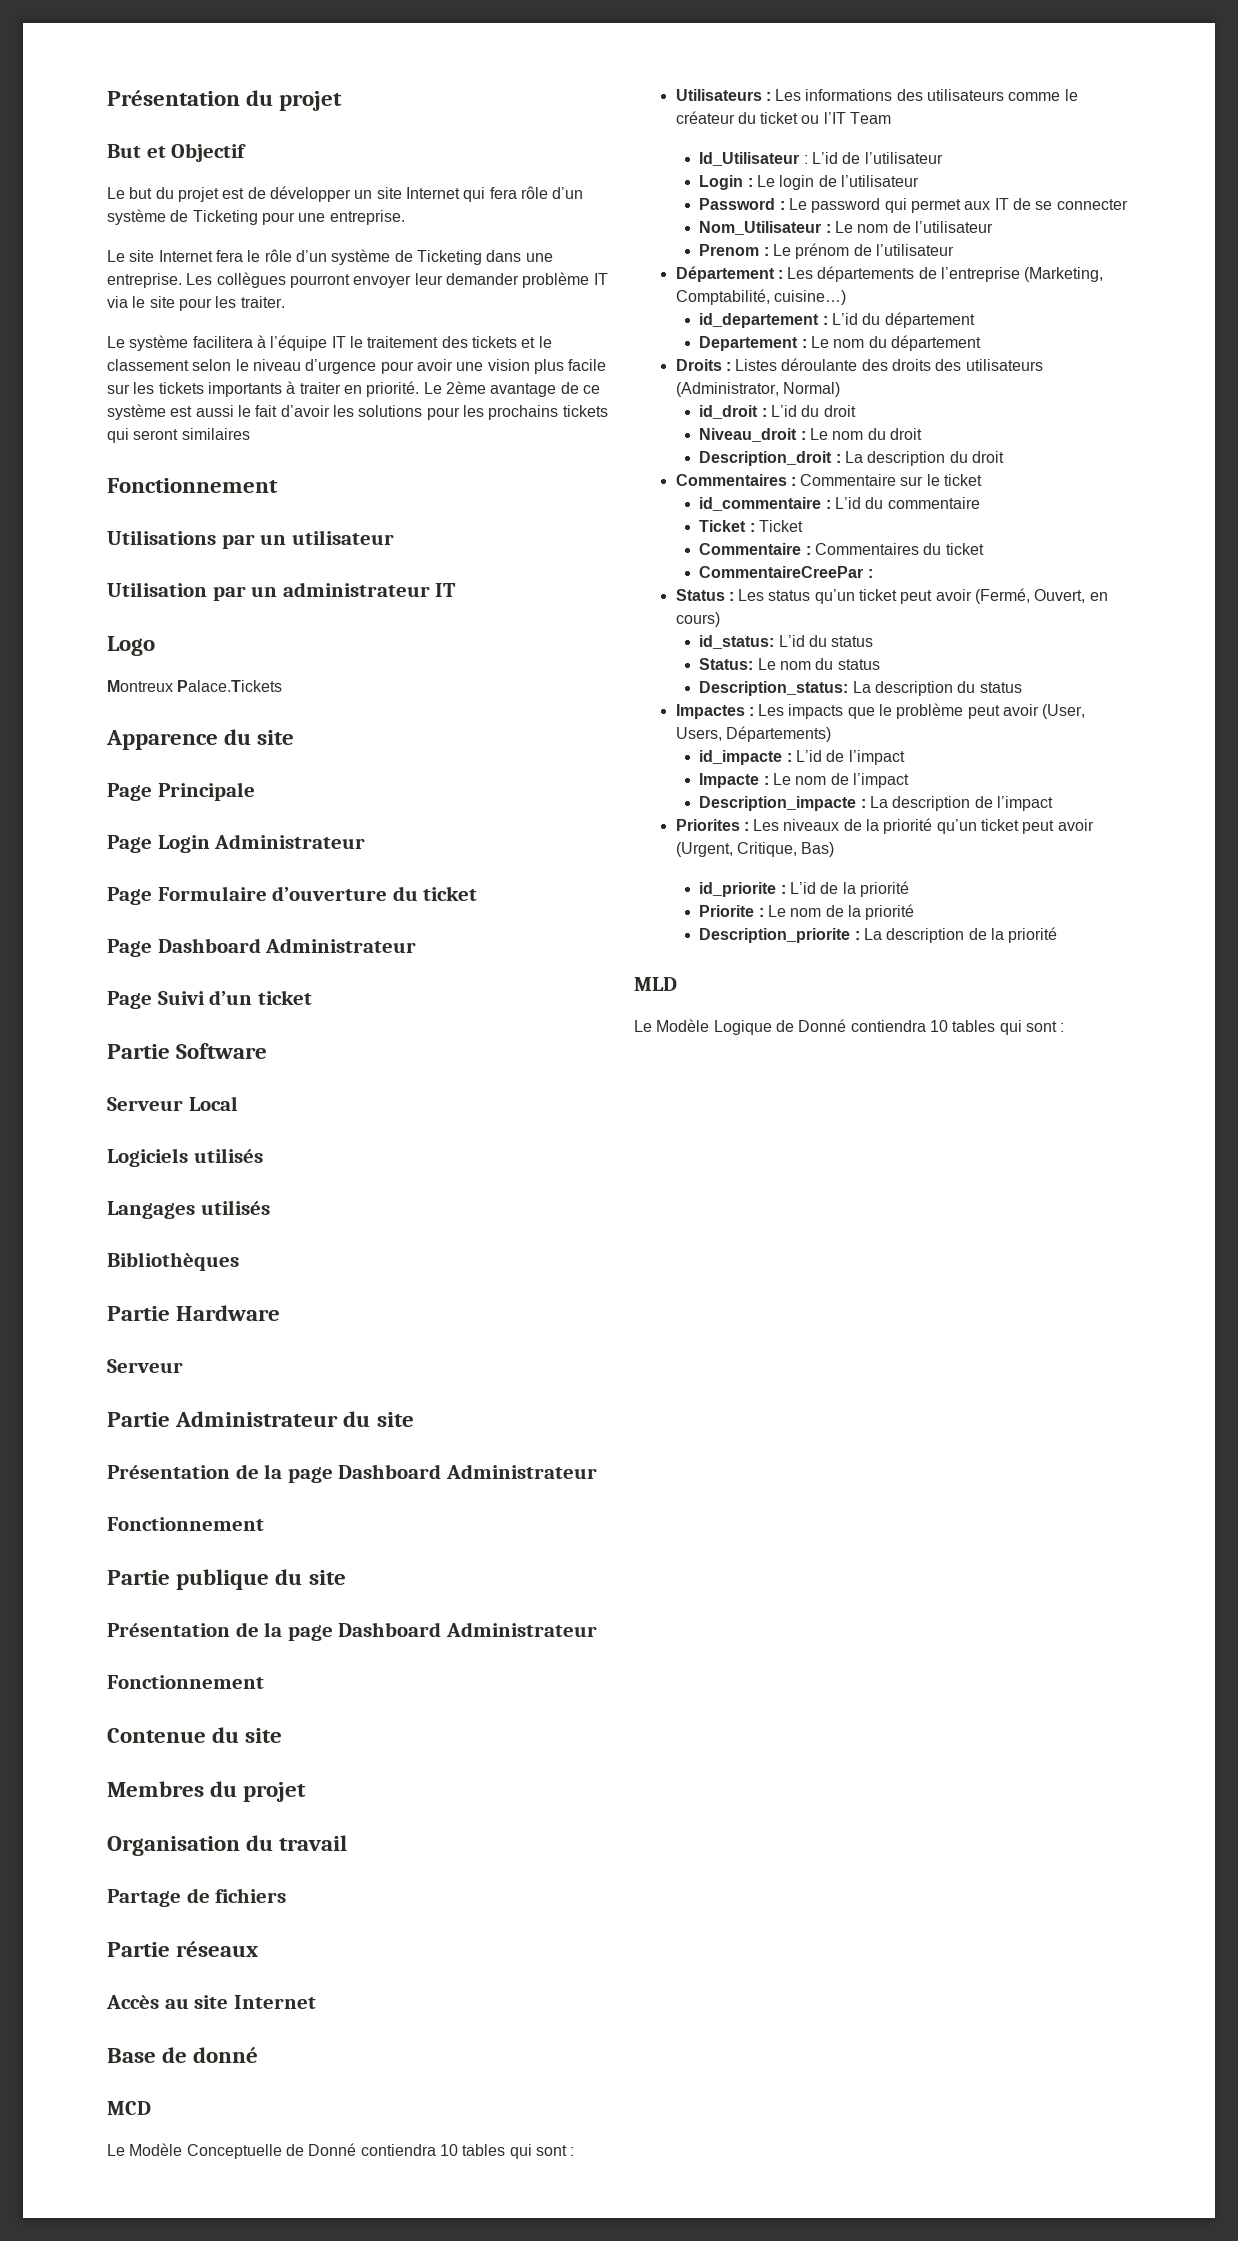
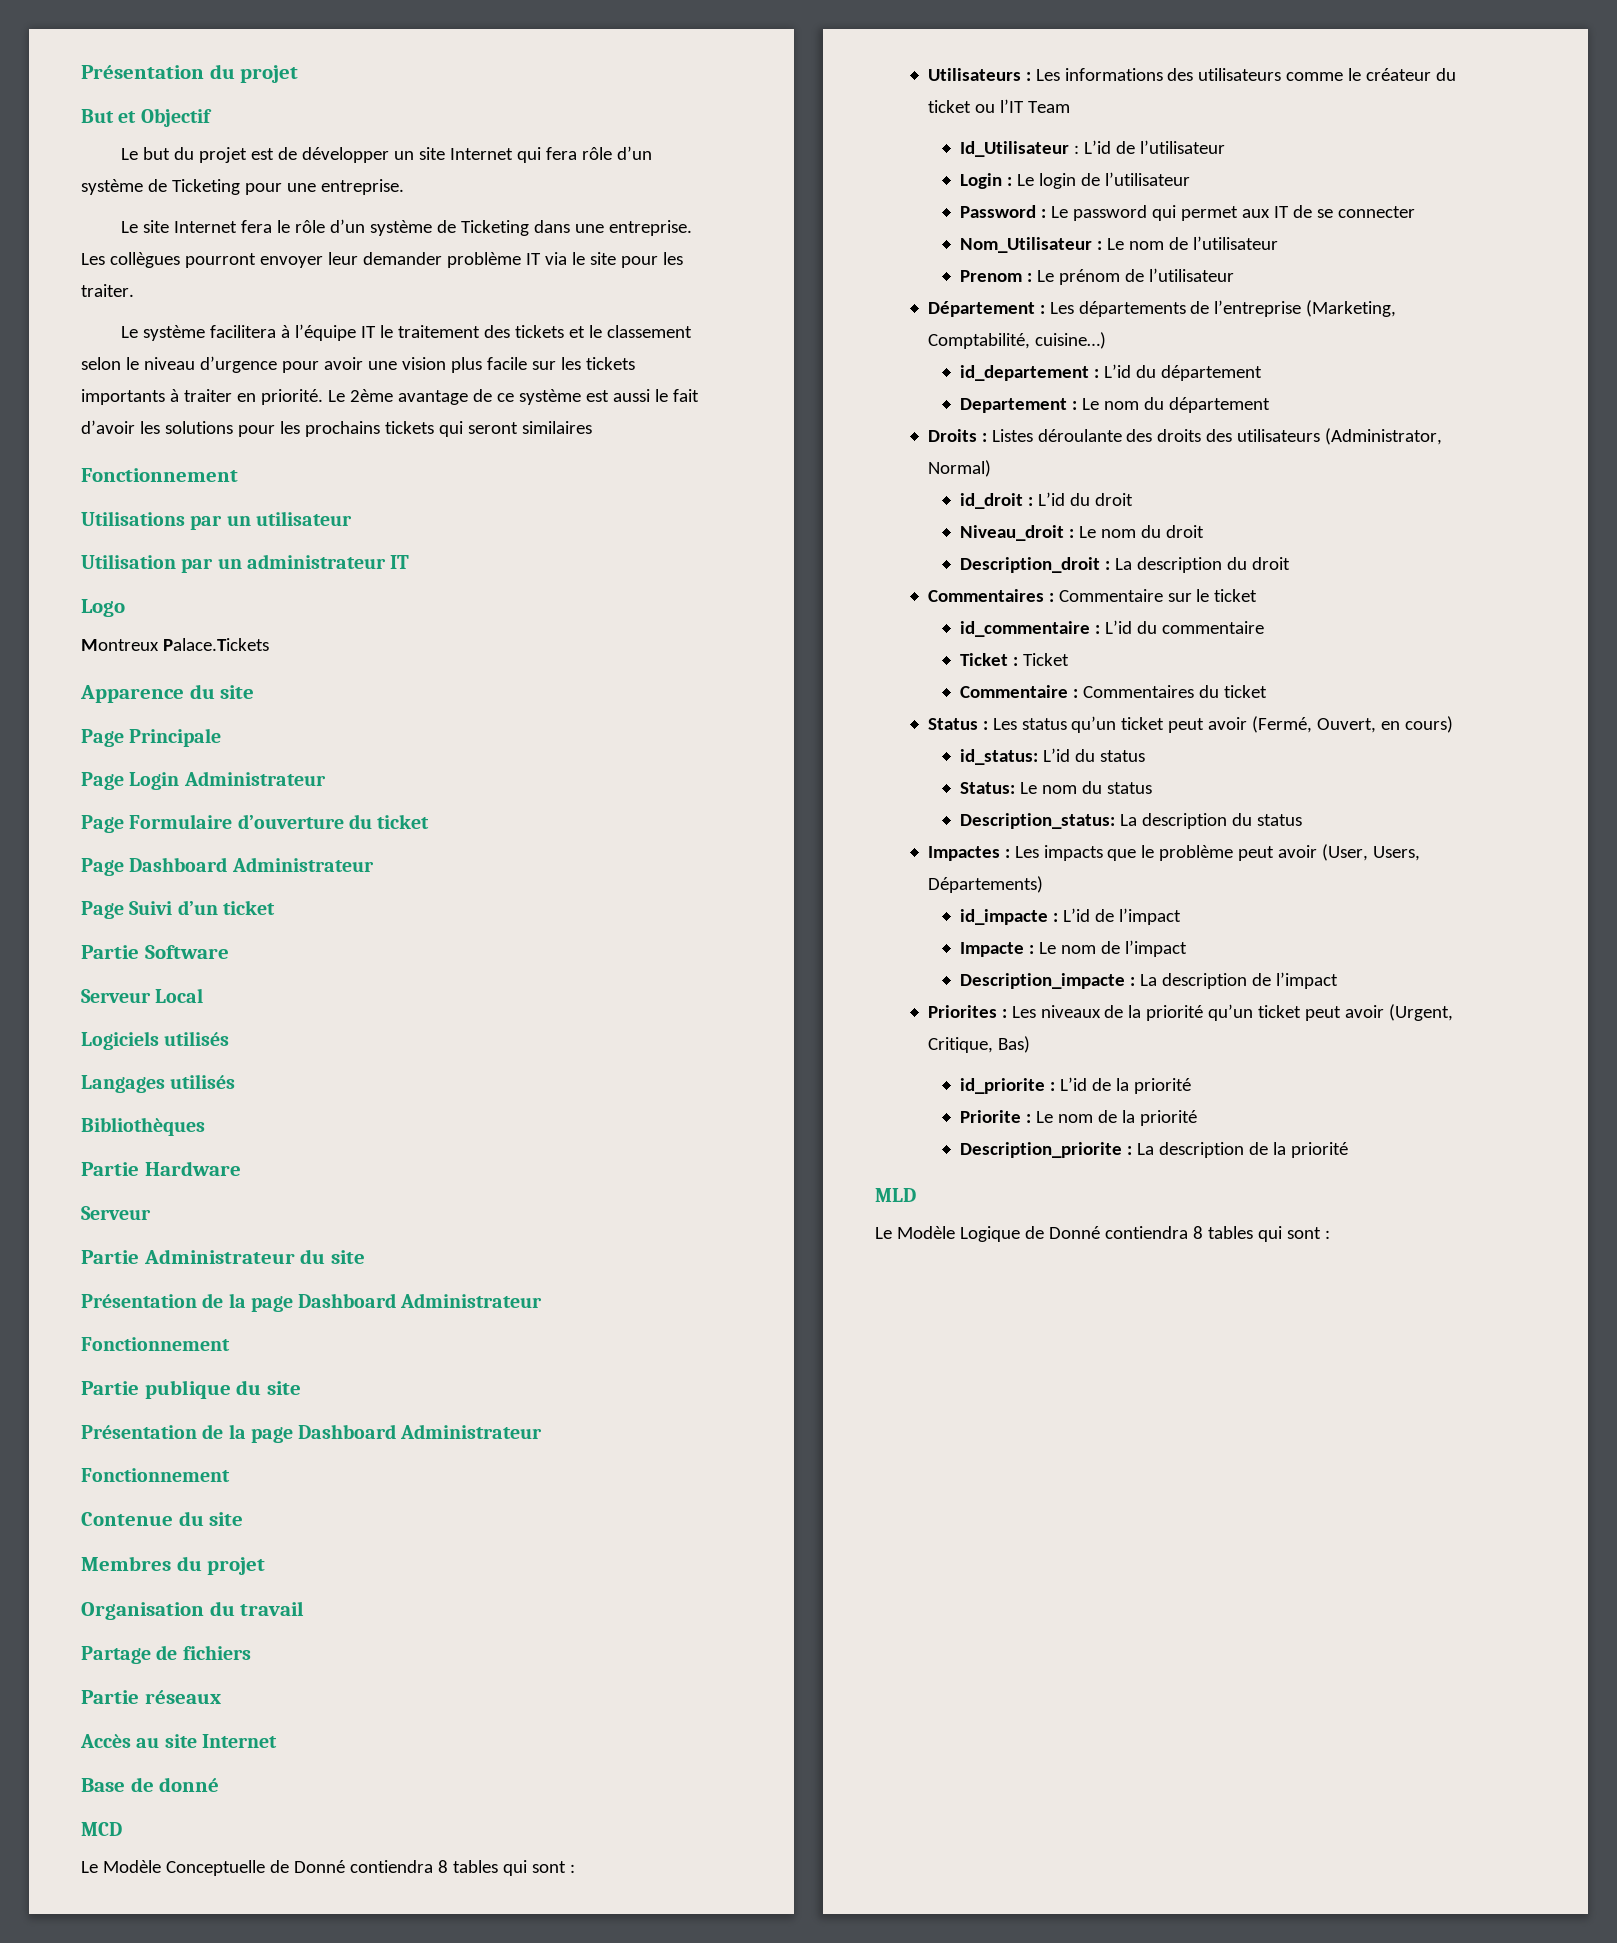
[439,2144,458,2156] 10 -> [437,1860,448,1873] 8
[699,566,873,578] // CommentaireCreePar : -> (1267, 691) none
[929,1020,948,1032] 10 -> [1192,1226,1203,1239] 8

